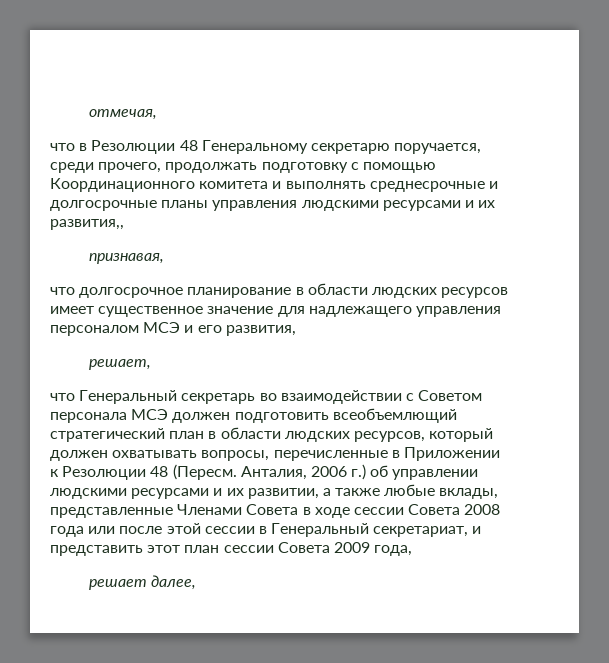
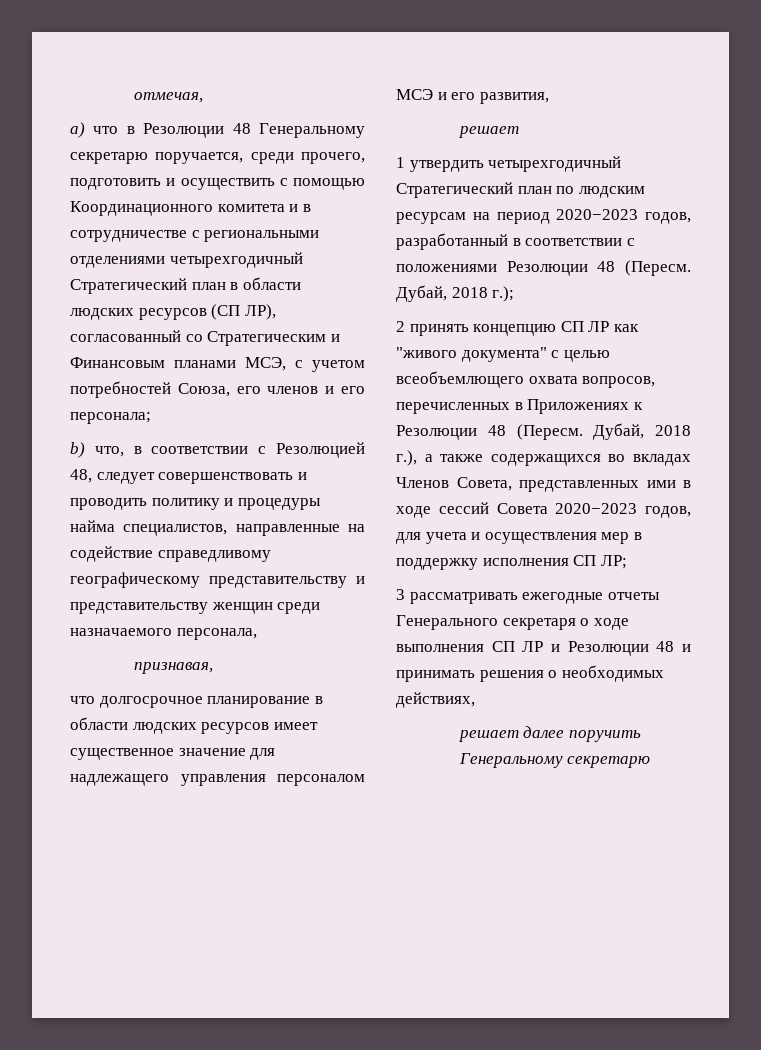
(157, 114) none -> [70,122,85,138] a)
[165,162,348,173] продолжать подготовку -> [70,178,275,190] подготовить и осуществить
[285,181,498,192] [50,200,496,211] [50,219,124,230] выполнять среднесрочные и долгосрочные планы управления людскими ресурсами и их развития,, -> [302,204,311,212] [70,230,320,242] [70,252,303,268] [70,277,301,294] [70,304,276,320] [70,330,340,346] [70,357,365,372] [70,381,366,398] [70,412,151,424] [70,442,365,458] [70,469,307,484] [70,498,321,510] [70,520,365,536] [70,546,271,562] [70,572,365,588] [70,602,321,614] [70,628,257,640] в сотрудничестве с региональными отделениями четырехгодичный Стратегический план в области людских ресурсов (СП ЛР), согласованный со Стратегическим и Финансовым планами МСЭ, с учетом потребностей Союза, его членов и его персонала; // b) что, в соответствии с Резолюцией 48, следует совершенствовать и проводить политику и процедуры найма специалистов, направленные на содействие справедливому географическому представительству и представительству женщин среди назначаемого персонала,
[88,359,151,370] [50,390,483,404] [50,408,457,423] [50,427,494,442] [50,447,500,461] [50,464,479,480] [50,484,499,499] [50,504,501,518] [50,523,482,537] [50,542,413,556] [88,575,197,590] решает, // что Генеральный секретарь во взаимодействии с Советом персонала МСЭ должен подготовить всеобъемлющий стратегический план в области людских ресурсов, который должен охватывать вопросы, перечисленные в Приложении к Резолюции 48 (Пересм. Анталия, 2006 г.) об управлении людскими ресурсами и их развитии, а также любые вклады, представленные Членами Совета в ходе сессии Совета 2008 года или после этой сессии в Генеральный секретариат, и представить этот план сессии Совета 2009 года, // решает далее, -> [458,126,519,138] [396,156,622,172] [396,182,645,198] [396,209,691,224] [396,233,635,250] [396,260,691,276] [396,285,515,302] [396,321,639,336] [396,347,610,362] [396,371,656,388] [396,399,643,414] [396,423,691,440] [396,450,691,466] [396,477,691,492] [396,502,691,518] [396,532,642,544] [396,555,627,570] [396,589,660,604] [396,615,629,630] [396,641,691,656] [396,665,664,682] [396,692,475,708] [458,726,641,742] [458,753,651,768] решает // 1 утвердить четырехгодичный Стратегический план по людским ресурсам на период 2020−2023 годов, разработанный в соответствии с положениями Резолюции 48 (Пересм. Дубай, 2018 г.); // 2 принять концепцию СП ЛР как "живого документа" с целью всеобъемлющего охвата вопросов, перечисленных в Приложениях к Резолюции 48 (Пересм. Дубай, 2018 г.), а также содержащихся во вкладах Членов Совета, представленных ими в ходе сессий Совета 2020−2023 годов, для учета и осуществления мер в поддержку исполнения СП ЛР; // 3 рассматривать ежегодные отчеты Генерального секретаря о ходе выполнения СП ЛР и Резолюции 48 и принимать решения о необходимых действиях, // решает далее поручить Генеральному секретарю

